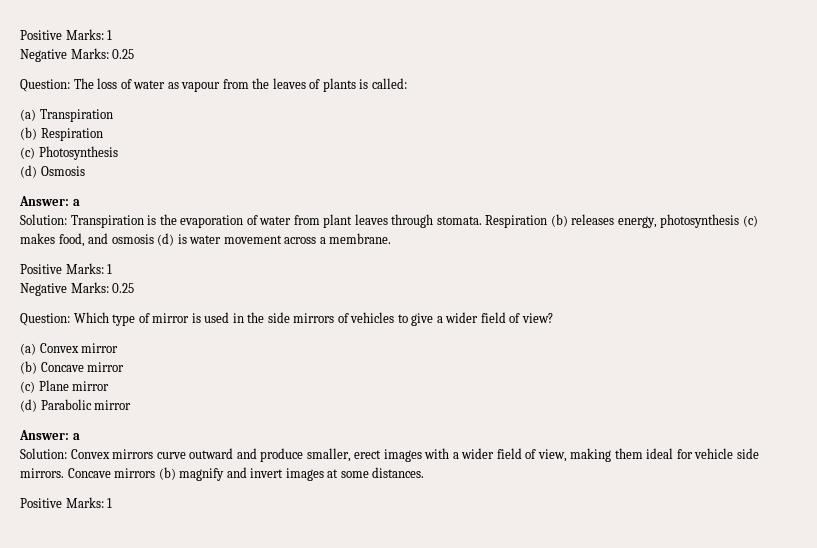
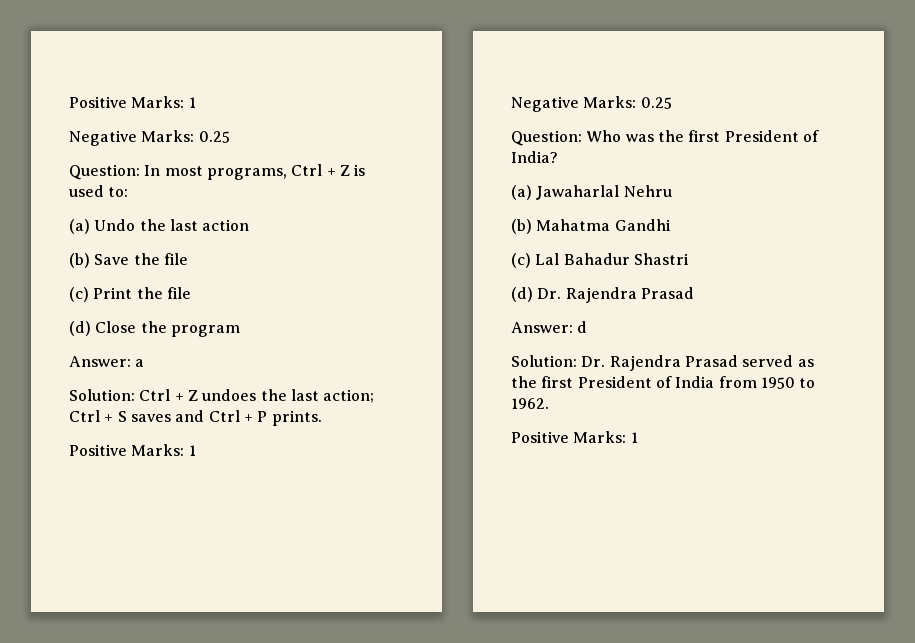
[20,29,113,40] [20,48,135,62] [20,78,407,92] [20,109,113,122] [20,127,103,141] [20,146,118,160] [20,165,85,178] [19,196,80,206] [20,214,758,228] [20,233,392,247] [20,263,113,274] [20,282,135,296] [20,312,553,326] [20,343,119,355] [20,361,125,374] [20,380,110,393] [20,399,132,412] [19,430,80,440] [20,448,759,462] [20,467,425,481] Positive Marks: 1 // Negative Marks: 0.25 // Question: The loss of water as vapour from the leaves of plants is called: // (a) Transpiration // (b) Respiration // (c) Photosynthesis // (d) Osmosis // Answer: a // Solution: Transpiration is the evaporation of water from plant leaves through stomata. Respiration (b) releases energy, photosynthesis (c) makes food, and osmosis (d) is water movement across a membrane. // Positive Marks: 1 // Negative Marks: 0.25 // Question: Which type of mirror is used in the side mirrors of vehicles to give a wider field of view? // (a) Convex mirror // (b) Concave mirror // (c) Plane mirror // (d) Parabolic mirror // Answer: a // Solution: Convex mirrors curve outward and produce smaller, erect images with a wider field of view, making them ideal for vehicle side mirrors. Concave mirrors (b) magnify and invert images at some distances. -> [69,96,196,108] [69,130,230,146] [69,164,366,180] [69,185,129,197] [69,219,250,234] [69,253,188,268] [69,287,191,302] [69,321,240,337] [69,356,145,367] [69,389,375,403] [69,410,322,426] [69,444,196,456] [511,96,672,112] [511,130,819,146] [511,151,558,163] [511,185,672,200] [511,219,671,234] [511,253,689,268] [511,287,694,303] [511,321,588,333] [511,355,814,371] [511,376,816,389] [511,398,549,409] Positive Marks: 1 // Negative Marks: 0.25 // Question: In most programs, Ctrl + Z is used to: // (a) Undo the last action // (b) Save the file // (c) Print the file // (d) Close the program // Answer: a // Solution: Ctrl + Z undoes the last action; Ctrl + S saves and Ctrl + P prints. // Positive Marks: 1 // Negative Marks: 0.25 // Question: Who was the first President of India? // (a) Jawaharlal Nehru // (b) Mahatma Gandhi // (c) Lal Bahadur Shastri // (d) Dr. Rajendra Prasad // Answer: d // Solution: Dr. Rajendra Prasad served as the first President of India from 1950 to 1962.

